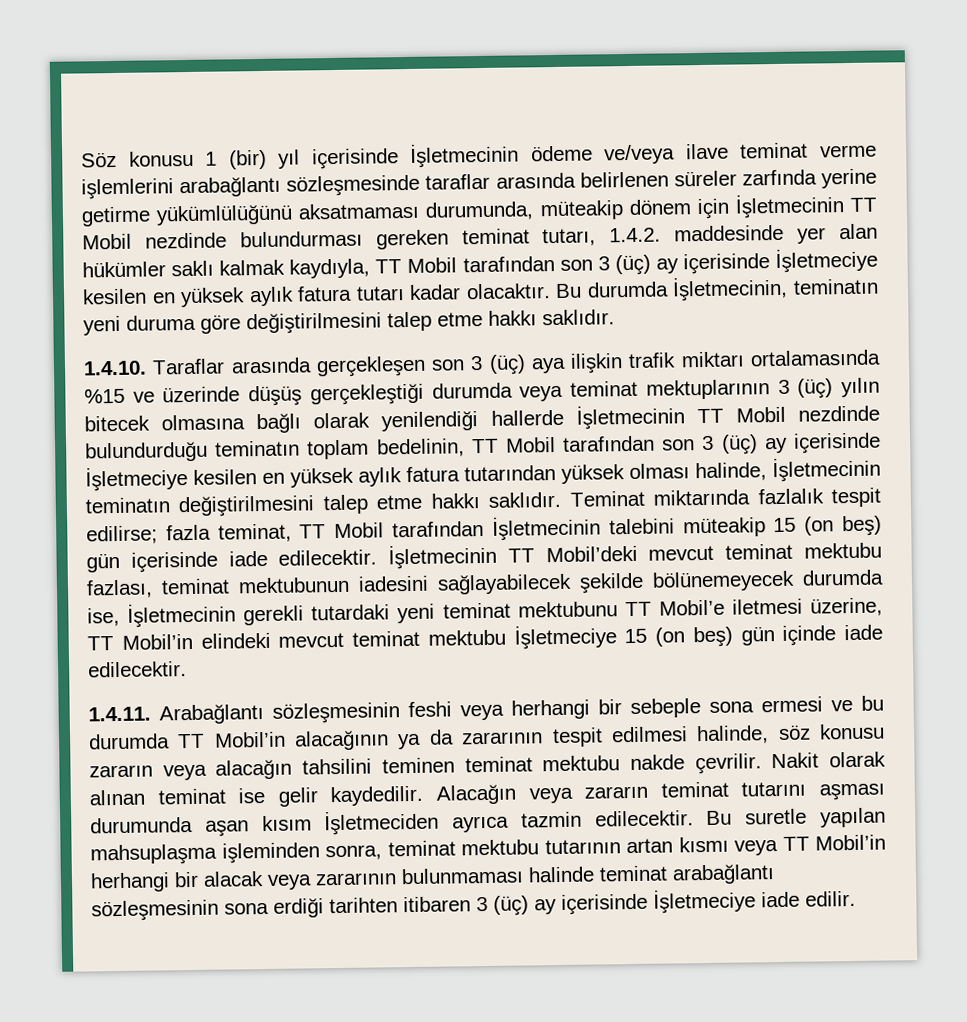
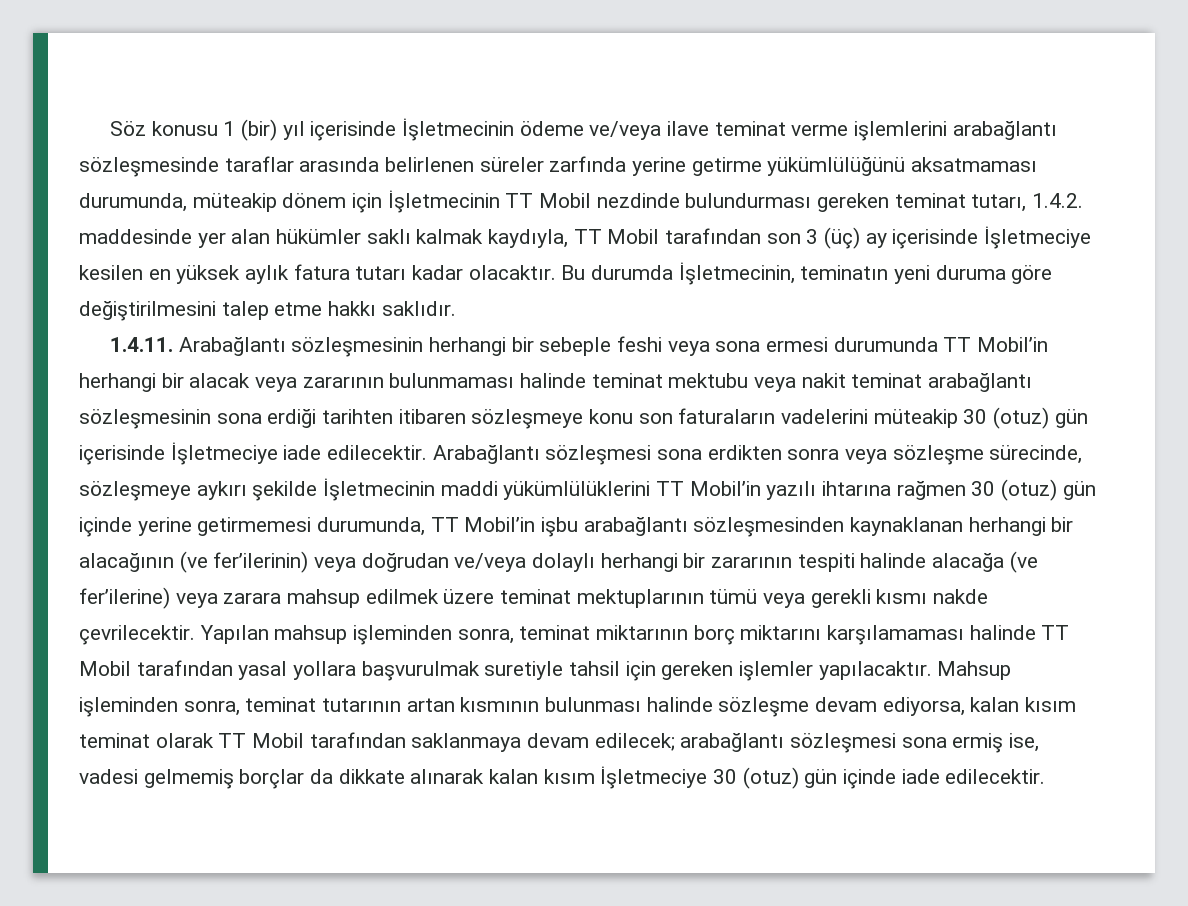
[83,349,881,378] [84,377,881,407] [84,404,880,434] [85,432,881,463] [85,456,881,492] [85,487,882,518] [86,515,883,545] [86,542,883,573] [86,569,884,599] [87,597,884,628] [87,624,883,651] [88,661,187,678] // 1.4.10. Taraflar arasında gerçekleşen son 3 (üç) aya ilişkin trafik miktarı ortalamasında %15 ve üzerinde düşüş gerçekleştiği durumda veya teminat mektuplarının 3 (üç) yılın bitecek olmasına bağlı olarak yenilendiği hallerde İşletmecinin TT Mobil nezdinde bulundurduğu teminatın toplam bedelinin, TT Mobil tarafından son 3 (üç) ay içerisinde İşletmeciye kesilen en yüksek aylık fatura tutarından yüksek olması halinde, İşletmecinin teminatın değiştirilmesini talep etme hakkı saklıdır. Teminat miktarında fazlalık tespit edilirse; fazla teminat, TT Mobil tarafından İşletmecinin talebini müteakip 15 (on beş) gün içerisinde iade edilecektir. İşletmecinin TT Mobil’deki mevcut teminat mektubu fazlası, teminat mektubunun iadesini sağlayabilecek şekilde bölünemeyecek durumda ise, İşletmecinin gerekli tutardaki yeni teminat mektubunu TT Mobil’e iletmesi üzerine, TT Mobil’in elindeki mevcut teminat mektubu İşletmeciye 15 (on beş) gün içinde iade edilecektir. -> (456, 308) none
[408,701,504,721] feshi veya -> (424, 347) none
[709,695,884,713] [89,723,886,751] [89,751,887,781] [89,781,886,807] [90,807,887,837] [90,836,778,866] sona ermesi ve bu durumda TT Mobil’in alacağının ya da zararının tespit edilmesi halinde, söz konusu zararın veya alacağın tahsilini teminen teminat mektubu nakde çevrilir. Nakit olarak alınan teminat ise gelir kaydedilir. Alacağın veya zararın teminat tutarını aşması durumunda aşan kısım İşletmeciden ayrıca tazmin edilecektir. Bu suretle yapılan mahsuplaşma işleminden sonra, teminat mektubu tutarının artan kısmı veya -> [617,336,938,356] feshi veya sona ermesi durumunda
(668, 873) none -> [668,373,923,392] mektubu veya nakit teminat
[476,888,856,916] 3 (üç) ay içerisinde İşletmeciye iade edilir. -> [471,407,1088,429] [79,442,1083,465] [79,478,1096,501] [79,517,1074,537] [79,551,1038,573] [79,587,989,609] [79,625,1070,645] [79,660,1012,681] [79,697,1077,717] [79,732,1040,753] [79,766,1046,789] sözleşmeye konu son faturaların vadelerini müteakip 30 (otuz) gün içerisinde İşletmeciye iade edilecektir. Arabağlantı sözleşmesi sona erdikten sonra veya sözleşme sürecinde, sözleşmeye aykırı şekilde İşletmecinin maddi yükümlülüklerini TT Mobil’in yazılı ihtarına rağmen 30 (otuz) gün içinde yerine getirmemesi durumunda, TT Mobil’in işbu arabağlantı sözleşmesinden kaynaklanan herhangi bir alacağının (ve fer’ilerinin) veya doğrudan ve/veya dolaylı herhangi bir zararının tespiti halinde alacağa (ve fer’ilerine) veya zarara mahsup edilmek üzere teminat mektuplarının tümü veya gerekli kısmı nakde çevrilecektir. Yapılan mahsup işleminden sonra, teminat miktarının borç miktarını karşılamaması halinde TT Mobil tarafından yasal yollara başvurulmak suretiyle tahsil için gereken işlemler yapılacaktır. Mahsup işleminden sonra, teminat tutarının artan kısmının bulunması halinde sözleşme devam ediyorsa, kalan kısım teminat olarak TT Mobil tarafından saklanmaya devam edilecek; arabağlantı sözleşmesi sona ermiş ise, vadesi gelmemiş borçlar da dikkate alınarak kalan kısım İşletmeciye 30 (otuz) gün içinde iade edilecektir.

